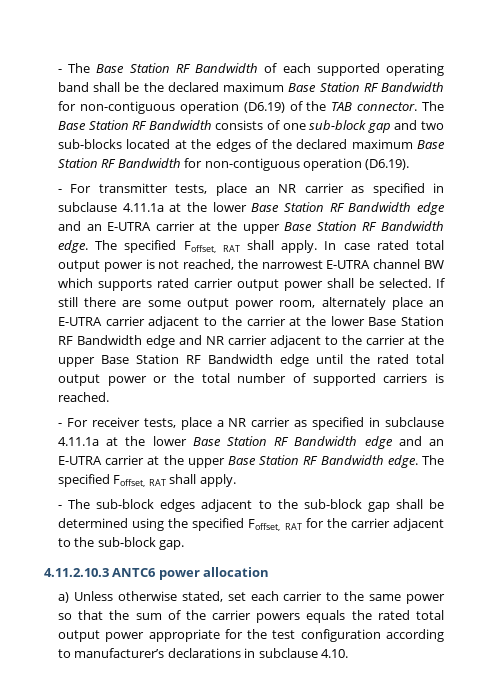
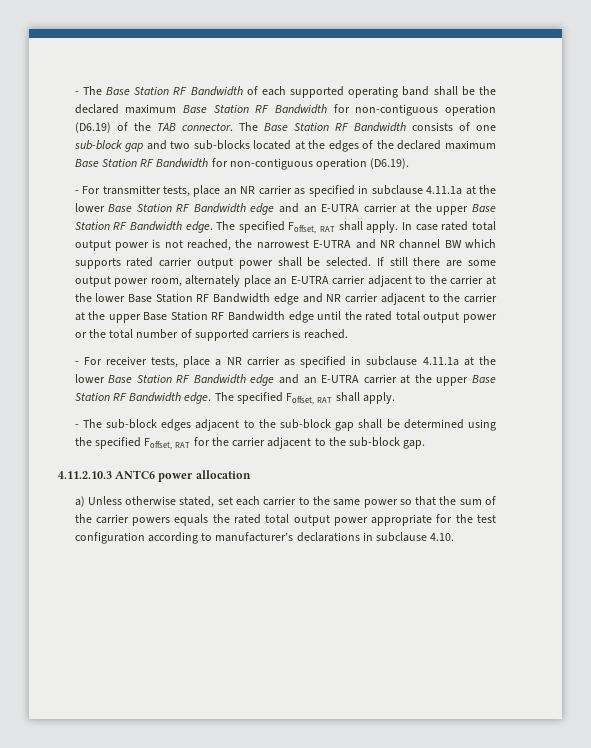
(371, 264) none -> [355,239,395,249] and NR

